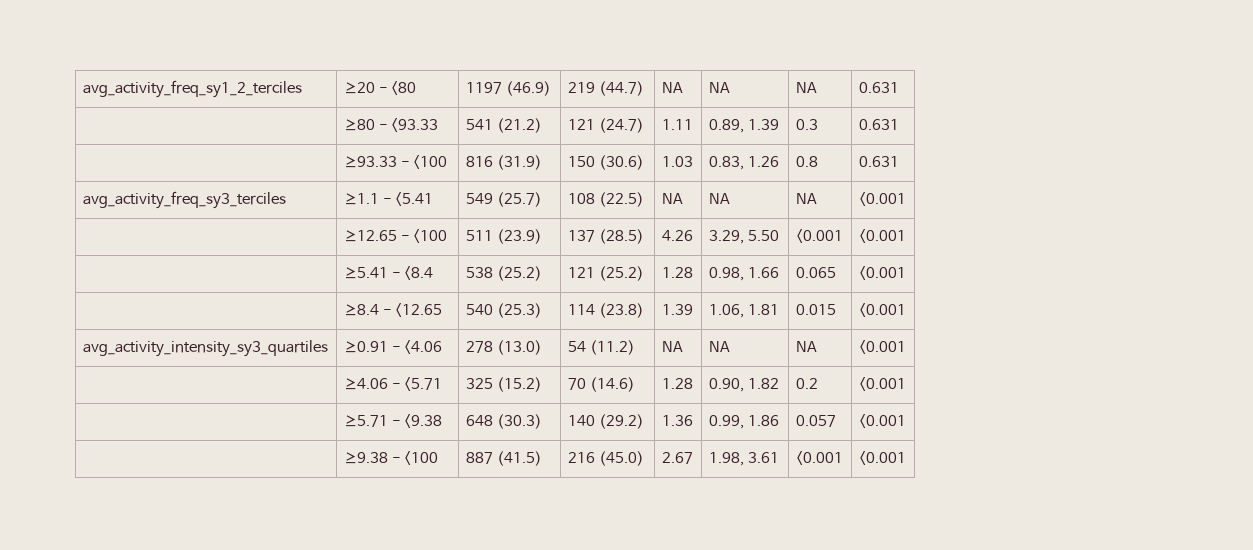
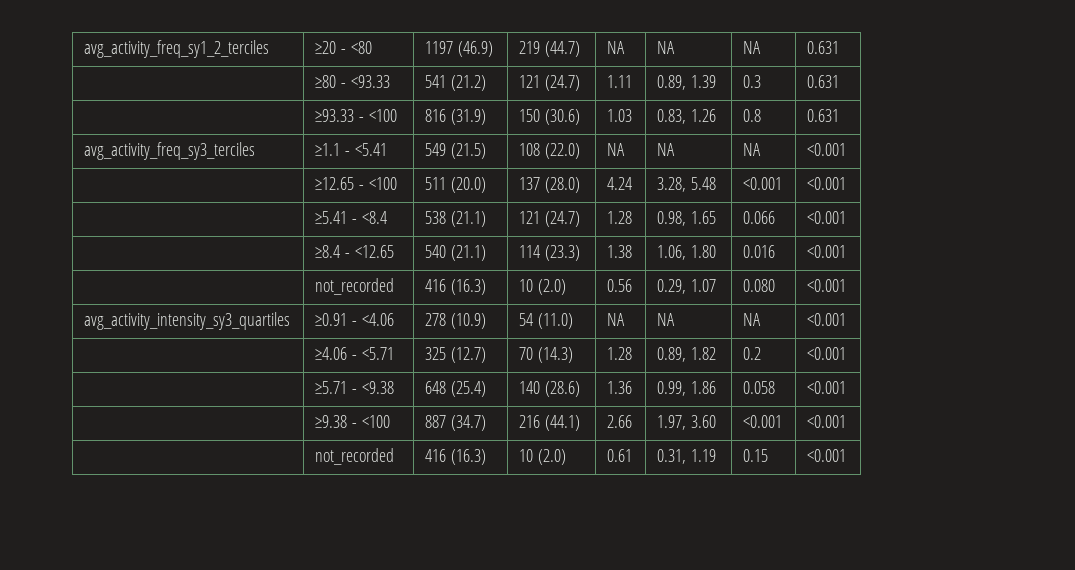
[496,192,542,207] (25.7) -> [450,143,486,159] (21.5)
[598,192,644,207] (22.5) -> [544,143,580,159] (22.0)
[496,229,542,244] (23.9) -> [450,177,486,193] (20.0)
[598,229,644,244] [661,230,693,241] [708,230,779,244] (28.5) | 4.26 | 3.29, 5.50 -> [544,177,580,193] [607,177,633,190] [657,177,716,192] (28.0) | 4.24 | 3.28, 5.48
[496,266,542,281] [567,266,644,281] (25.2) | 121 (25.2) -> [450,211,486,227] [519,211,580,227] (21.1) | 121 (24.7)
[747,267,779,278] [795,267,836,278] 1.66 | 0.065 -> [690,211,716,224] [743,211,776,224] 1.65 | 0.066
[496,303,542,318] (25.3) -> [450,245,486,261] (21.1)
[598,303,644,318] [661,304,693,315] (23.8) | 1.39 -> [544,245,580,261] [607,245,633,258] (23.3) | 1.38
[747,304,779,315] [795,304,836,315] 1.81 | 0.015 -> [690,245,716,258] [743,245,776,258] [807,245,847,258] [315,278,395,295] [425,279,486,295] [519,279,566,295] [607,279,633,292] [657,279,716,294] [743,279,776,292] 1.80 | 0.016 | <0.001 // | not_recorded | 416 (16.3) | 10 (2.0) | 0.56 | 0.29, 1.07 | 0.080
[496,340,542,355] (13.0) -> [450,313,486,329] (10.9)
[589,340,635,355] (11.2) -> [537,313,573,329] (11.0)
[496,377,542,392] (15.2) -> [450,347,486,363] (12.7)
[589,377,635,392] [661,378,693,389] [708,378,744,392] (14.6) | 1.28 | 0.90, -> [537,347,573,363] [607,347,633,360] [657,347,687,362] (14.3) | 1.28 | 0.89,
[496,414,542,429] (30.3) -> [450,381,486,397] (25.4)
[598,414,644,429] (29.2) -> [544,381,580,397] (28.6)
[795,415,836,427] 0.057 -> [743,381,776,394] 0.058
[496,451,542,466] (41.5) -> [450,415,486,431] (34.7)
[598,451,644,466] [661,452,693,464] [708,452,779,466] [795,451,843,465] (45.0) | 2.67 | 1.98, 3.61 | <0.001 -> [544,415,580,431] [607,415,633,428] [657,415,716,430] [743,415,783,428] [807,415,847,428] [315,448,395,465] [425,449,486,465] [519,449,566,465] [607,449,633,462] [657,449,716,464] [743,449,769,462] (44.1) | 2.66 | 1.97, 3.60 | <0.001 | <0.001 // | not_recorded | 416 (16.3) | 10 (2.0) | 0.61 | 0.31, 1.19 | 0.15

